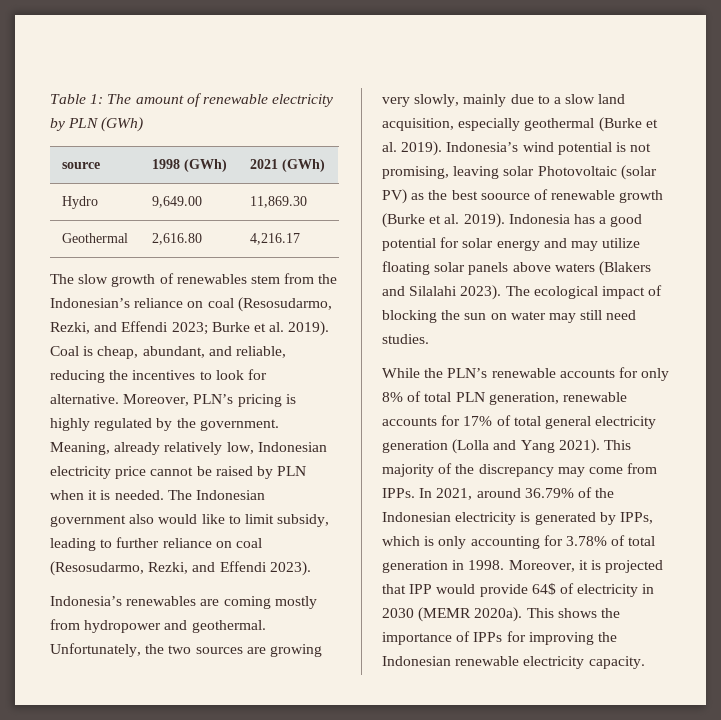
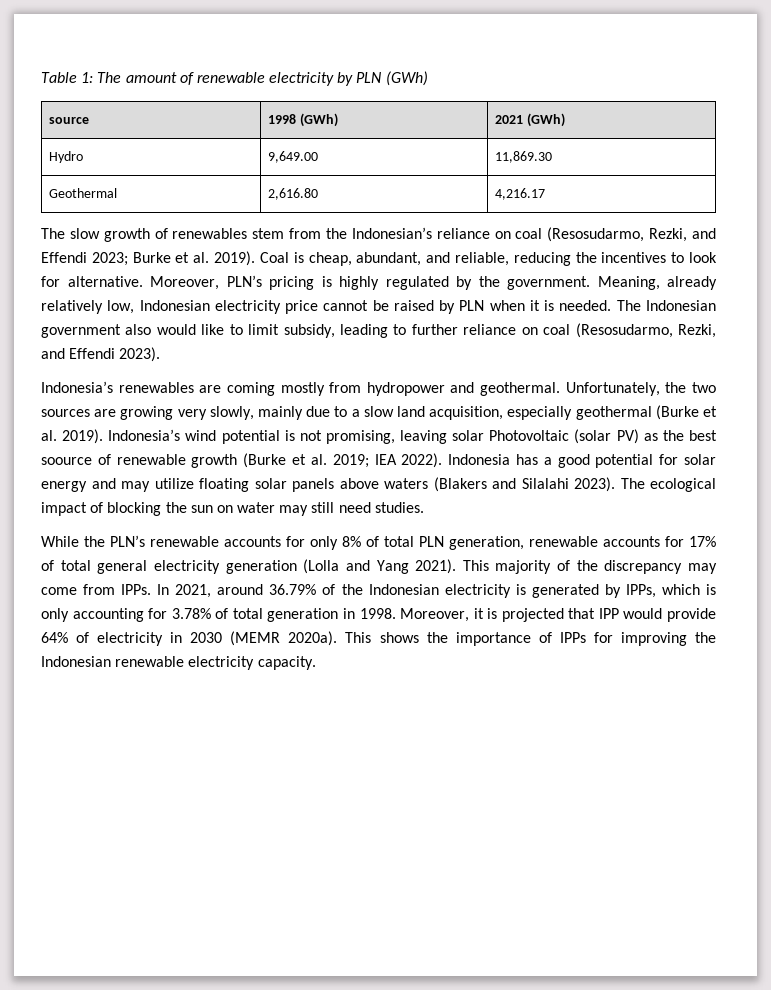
[463,213,505,228] 2019). -> [332,453,443,468] 2019; IEA 2022).
[531,583,556,595] 64$ -> [41,632,68,643] 64%

